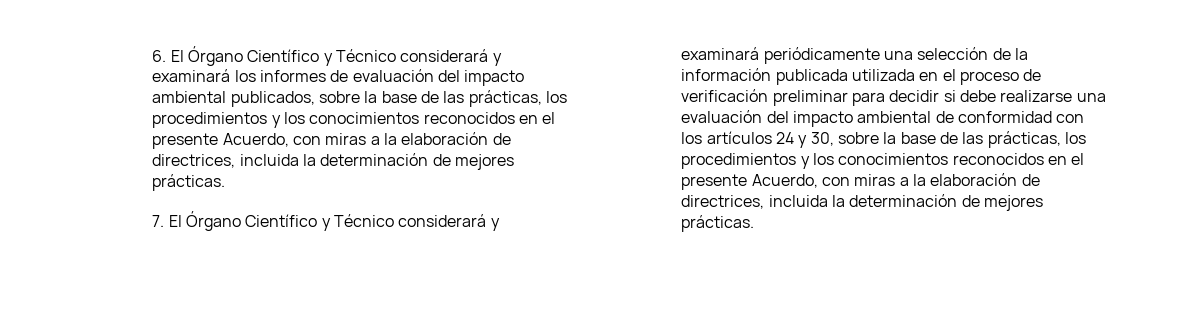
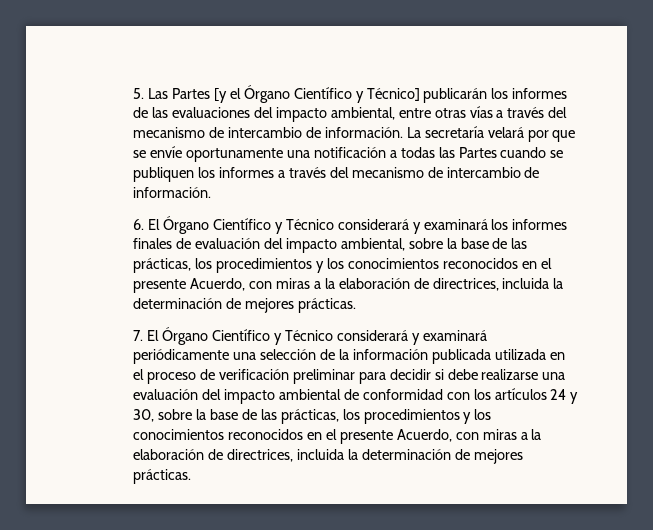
(152, 56) none -> [133,85,568,103] [133,106,568,122] [133,126,576,142] [133,146,564,162] [133,167,540,182] [133,187,212,198] 5. Las Partes [y el Órgano Científico y Técnico] publicarán los informes de las evaluaciones del impacto ambiental, entre otras vías a través del mecanismo de intercambio de información. La secretaría velará por que se envíe oportunamente una notificación a todas las Partes cuando se publiquen los informes a través del mecanismo de intercambio de información. //
(327, 76) none -> [133,238,173,249] finales
[152,91,315,107] ambiental publicados, -> [340,238,405,251] ambiental,

